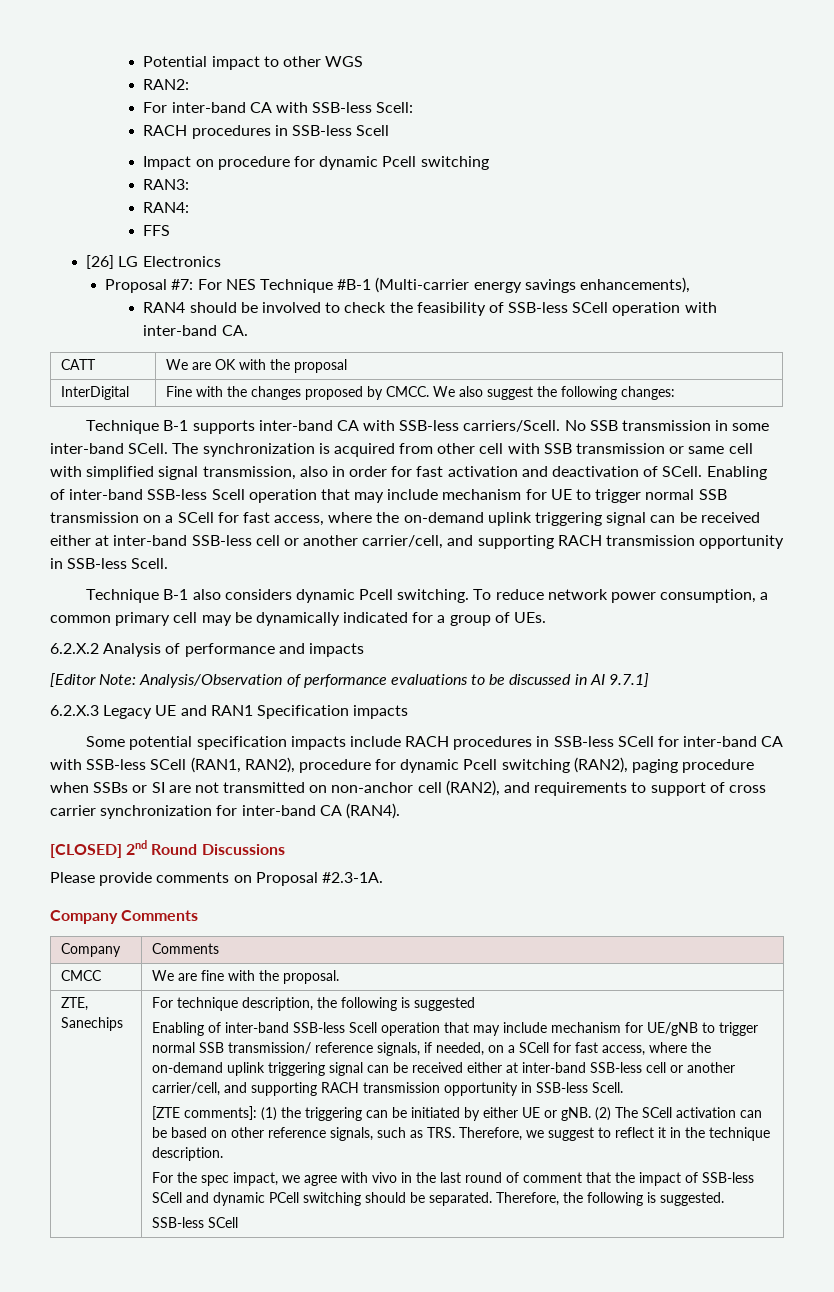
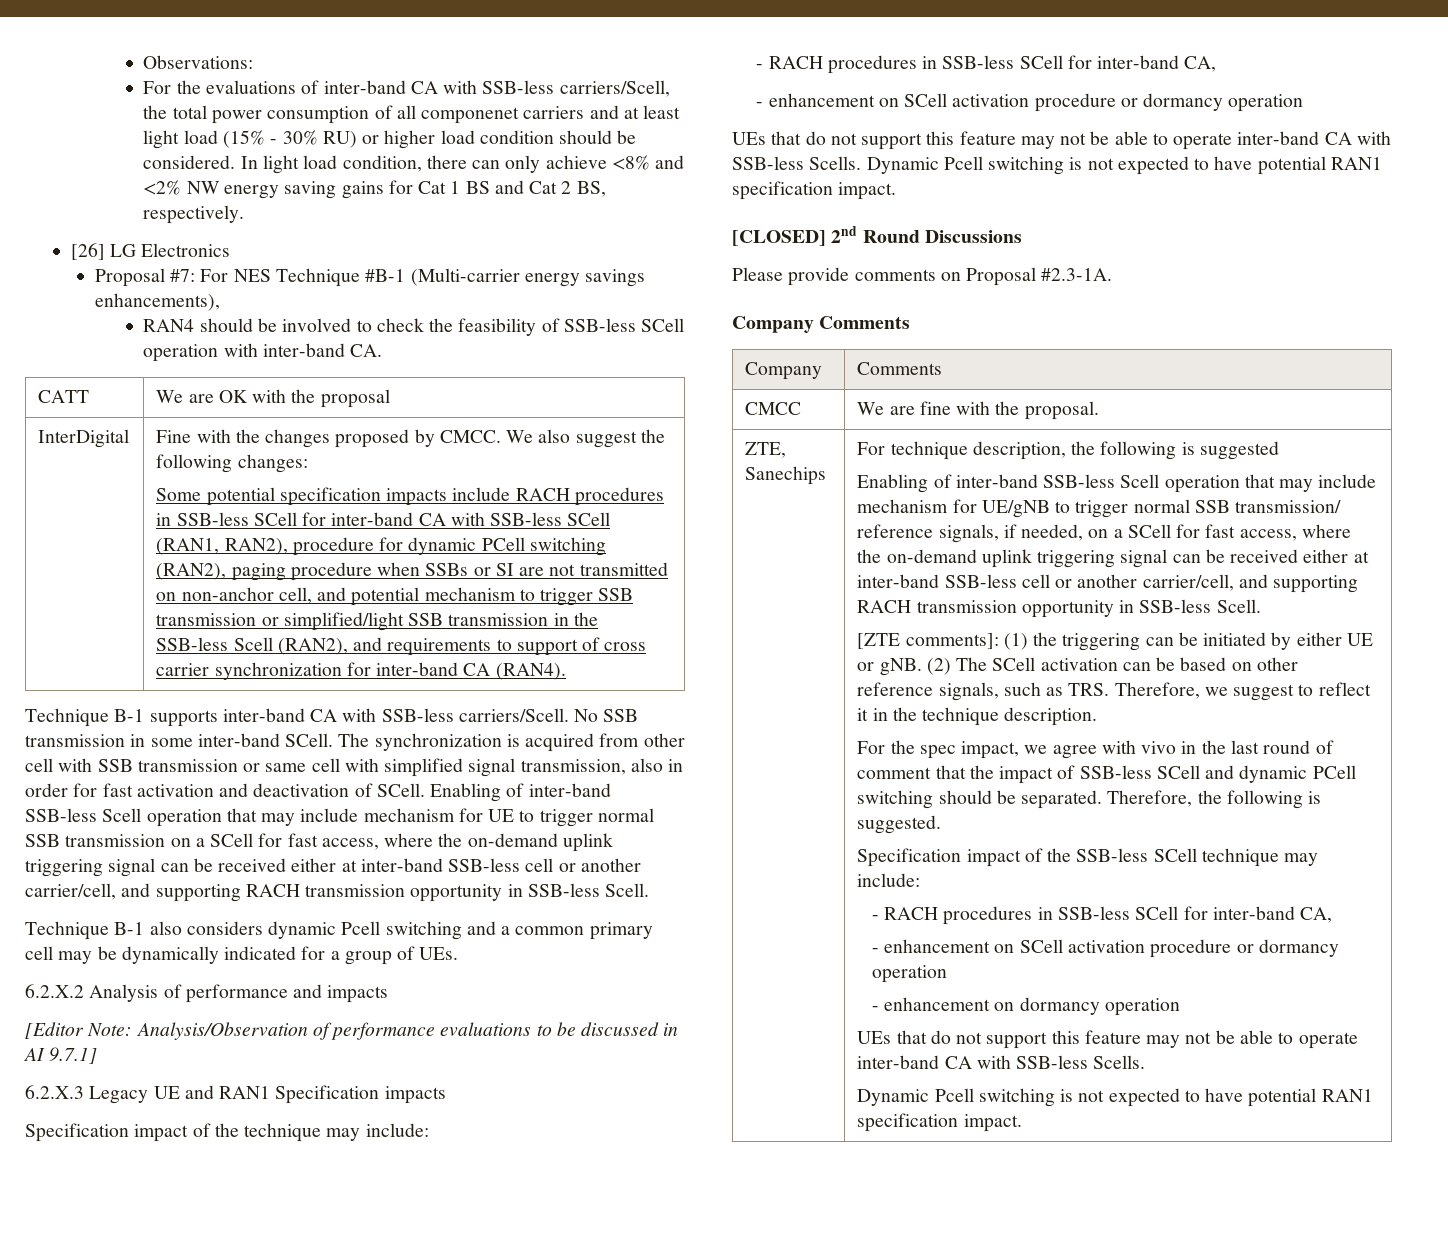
[143,56,364,70] [143,79,190,90] [143,102,414,113] [143,125,390,139] [143,156,489,170] [143,179,190,190] [143,202,190,213] [143,225,171,236] Potential impact to other WGS // RAN2: // For inter-band CA with SSB-less Scell: // RACH procedures in SSB-less Scell // Impact on procedure for dynamic Pcell switching // RAN3: // RAN4: // FFS -> [143,55,254,69] [143,80,670,97] [143,105,681,124] [143,130,637,149] [143,155,685,174] [143,180,606,199] [143,205,245,224] Observations: // For the evaluations of inter-band CA with SSB-less carriers/Scell, the total power consumption of all componenet carriers and at least light load (15% - 30% RU) or higher load condition should be considered. In light load condition, there can only achieve <8% and <2% NW energy saving gains for Cat 1 BS and Cat 2 BS, respectively.
(676, 393) none -> [156,487,664,506] [156,512,611,526] [156,537,606,556] [156,562,668,581] [156,587,634,606] [156,612,598,631] [156,637,647,656] [156,662,566,680] // Some potential specification impacts include RACH procedures in SSB-less SCell for inter-band CA with SSB-less SCell (RAN1, RAN2), procedure for dynamic PCell switching (RAN2), paging procedure when SSBs or SI are not transmitted on non-anchor cell, and potential mechanism to trigger SSB transmission or simplified/light SSB transmission in the SSB-less Scell (RAN2), and requirements to support of cross carrier synchronization for inter-band CA (RAN4).
[397,589,757,603] switching. To reduce network power consumption, -> [385,921,496,940] switching and
[86,736,784,750] [50,757,755,773] [50,780,766,796] [50,803,400,819] Some potential specification impacts include RACH procedures in SSB-less SCell for inter-band CA with SSB-less SCell (RAN1, RAN2), procedure for dynamic Pcell switching (RAN2), paging procedure when SSBs or SI are not transmitted on non-anchor cell (RAN2), and requirements to support of cross carrier synchronization for inter-band CA (RAN4). -> [25,1123,429,1142] [756,55,1217,74] [756,93,1304,112] [732,131,1391,150] [732,156,1382,175] [732,181,897,200] Specification impact of the technique may include: // - RACH procedures in SSB-less SCell for inter-band CA, // - enhancement on SCell activation procedure or dormancy operation // UEs that do not support this feature may not be able to operate inter-band CA with SSB-less Scells. Dynamic Pcell switching is not expected to have potential RAN1 specification impact.
[152,1217,239,1228] SSB-less SCell -> [857,848,1319,867] [857,873,921,887] [871,906,1333,925] [871,939,1339,958] [871,965,947,983] [871,997,1180,1016] [857,1030,1358,1049] [857,1055,1146,1069] [857,1088,1373,1107] [857,1113,1022,1132] Specification impact of the SSB-less SCell technique may include: // - RACH procedures in SSB-less SCell for inter-band CA, // - enhancement on SCell activation procedure or dormancy operation // - enhancement on dormancy operation // UEs that do not support this feature may not be able to operate inter-band CA with SSB-less Scells. // Dynamic Pcell switching is not expected to have potential RAN1 specification impact.

